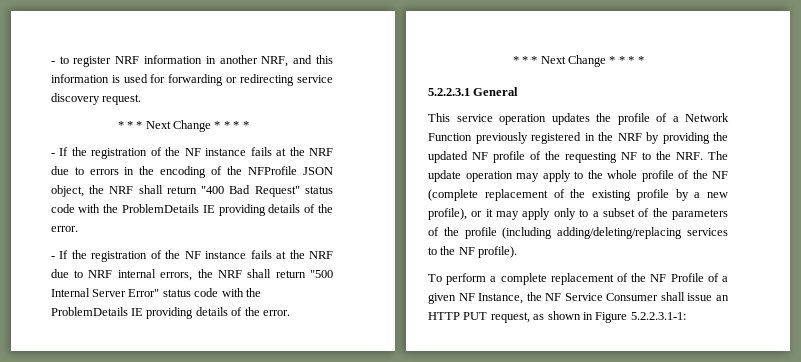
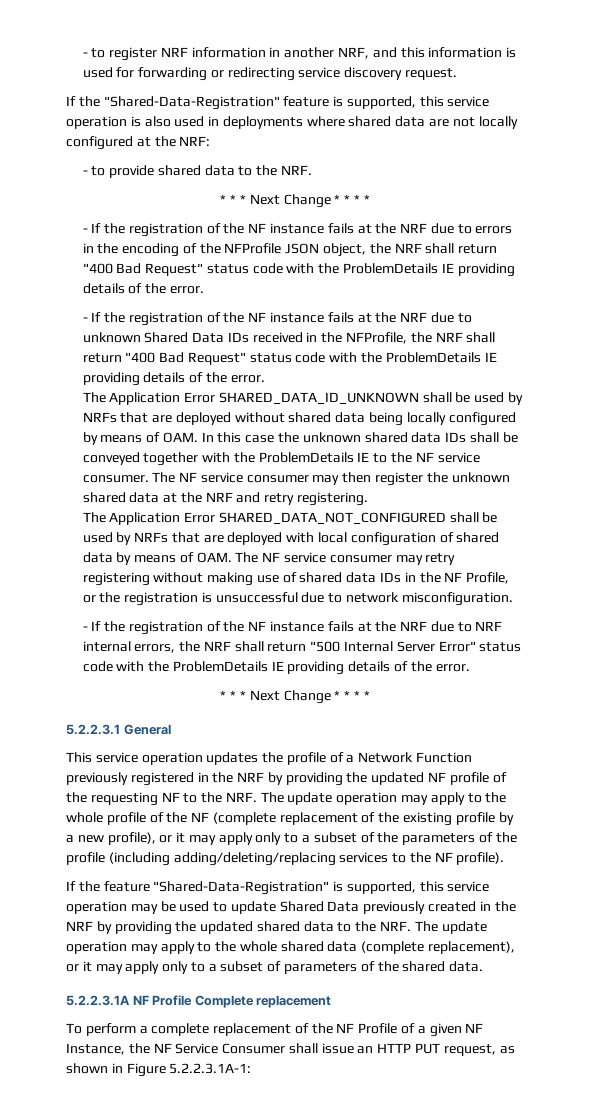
(142, 99) none -> [66,96,490,110] [66,116,518,129] [66,136,211,150] [82,165,313,178] // If the "Shared-Data-Registration" feature is supported, this service operation is also used in deployments where shared data are not locally configured at the NRF: // - to provide shared data to the NRF.
(78, 229) none -> [82,312,472,326] [82,332,496,344] [82,352,497,365] [82,372,265,386] [82,392,524,405] [82,412,516,426] [82,432,518,445] [82,452,480,466] [82,472,510,486] [82,492,369,506] [82,512,498,525] [82,532,500,546] [82,552,456,565] [82,572,510,586] [82,592,513,606] // - If the registration of the NF instance fails at the NRF due to unknown Shared Data IDs received in the NFProfile, the NRF shall return "400 Bad Request" status code with the ProblemDetails IE providing details of the error. // The Application Error SHARED_DATA_ID_UNKNOWN shall be used by NRFs that are deployed without shared data being locally configured by means of OAM. In this case the unknown shared data IDs shall be conveyed together with the ProblemDetails IE to the NF service consumer. The NF service consumer may then register the unknown shared data at the NRF and retry registering. // The Application Error SHARED_DATA_NOT_CONFIGURED shall be used by NRFs that are deployed with local configuration of shared data by means of OAM. The NF service consumer may retry registering without making use of shared data IDs in the NF Profile, or the registration is unsuccessful due to network misconfiguration.
(518, 252) none -> [66,881,490,895] [66,901,516,914] [66,921,487,935] [66,941,516,954] [66,961,484,974] [66,995,332,1008] // If the feature "Shared-Data-Registration" is supported, this service operation may be used to update Shared Data previously created in the NRF by providing the updated shared data to the NRF. The update operation may apply to the whole shared data (complete replacement), or it may apply only to a subset of parameters of the shared data. // 5.2.2.3.1A NF Profile Complete replacement
[630,312,686,320] 5.2.2.3.1-1: -> [169,1063,252,1074] 5.2.2.3.1A-1:

